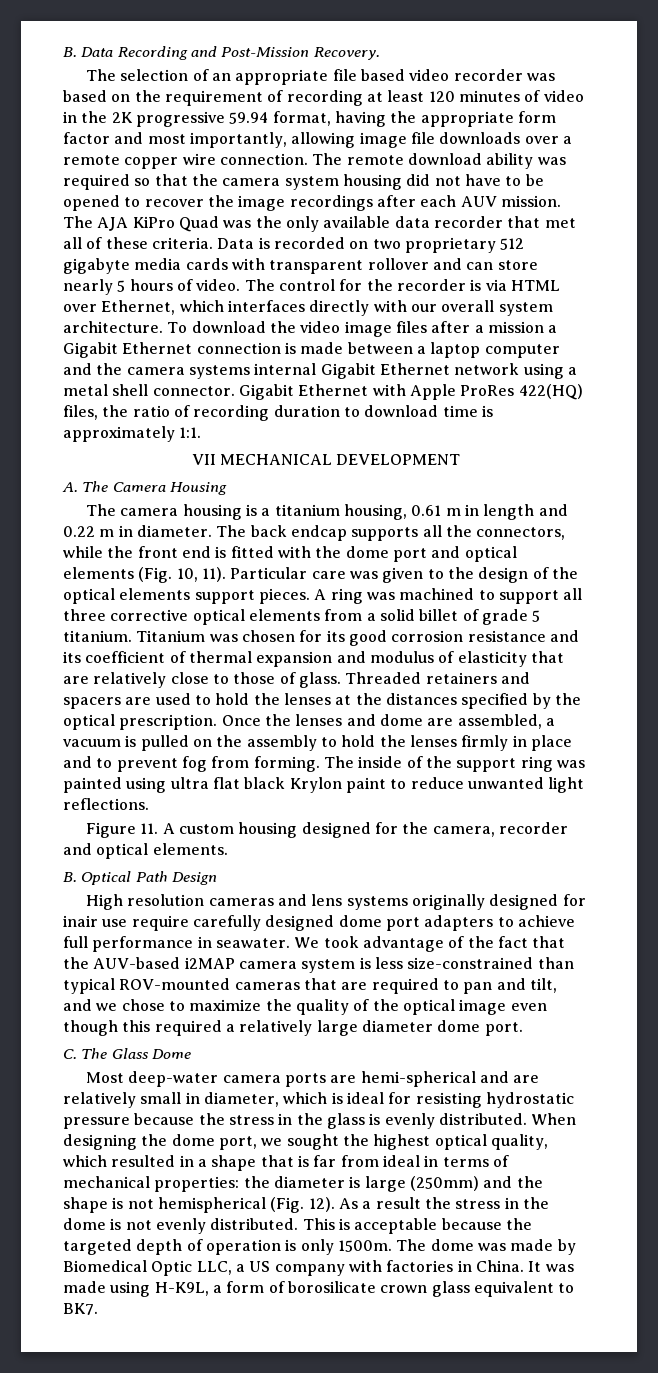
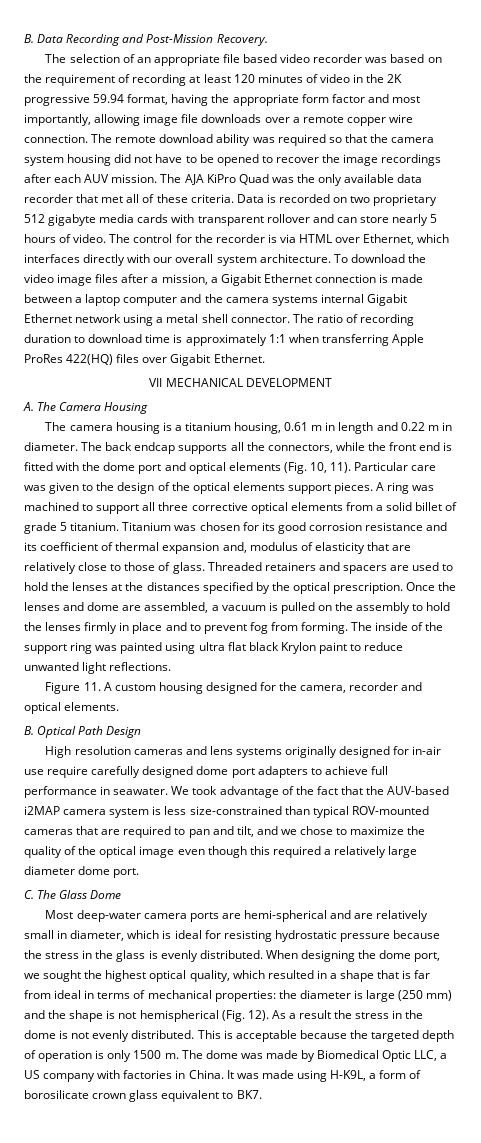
[487,321,544,333] mission -> [161,274,208,285] mission,
[238,384,583,400] [63,405,129,420] Gigabit Ethernet with Apple ProRes 422(HQ) files, the -> [292,314,314,323] The
[179,427,202,438] 1:1. -> [268,334,424,346] [24,354,265,366] 1:1 when transferring Apple ProRes 422(HQ) files over Gigabit Ethernet.
[336,651,366,663] and -> [222,542,247,553] and,
[63,915,98,927] inair -> [412,746,442,755] in-air
[409,1176,479,1191] (250mm) -> [398,990,453,1001] (250 mm)
[337,1240,392,1252] 1500m. -> [133,1050,179,1059] 1500 m.

